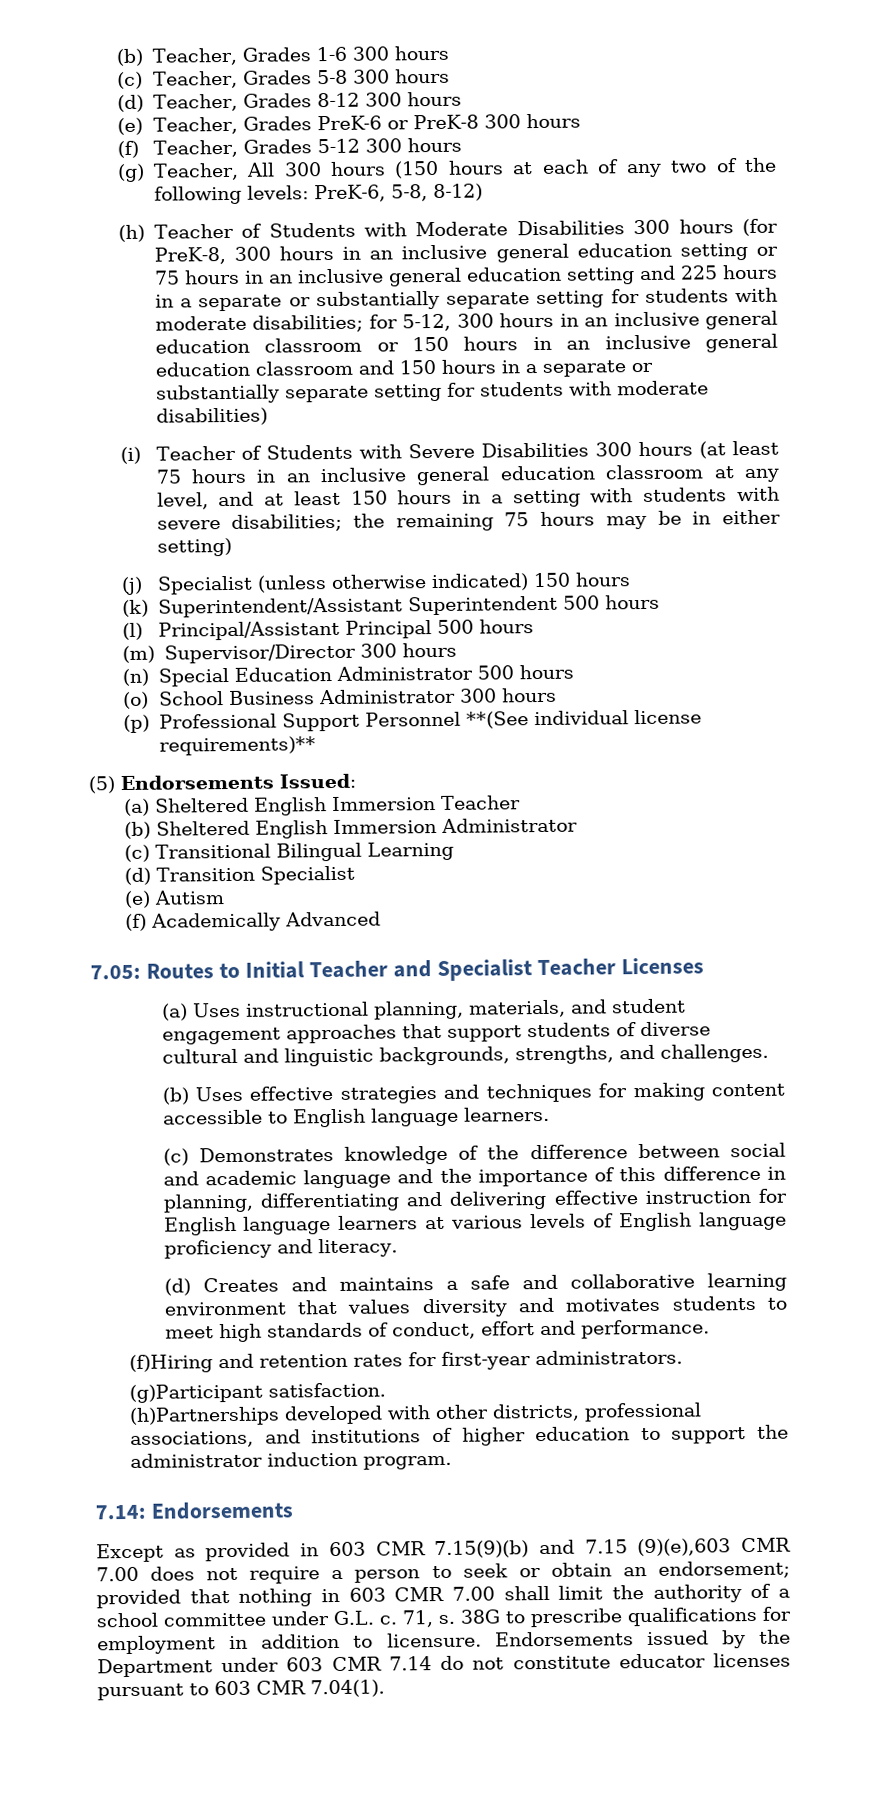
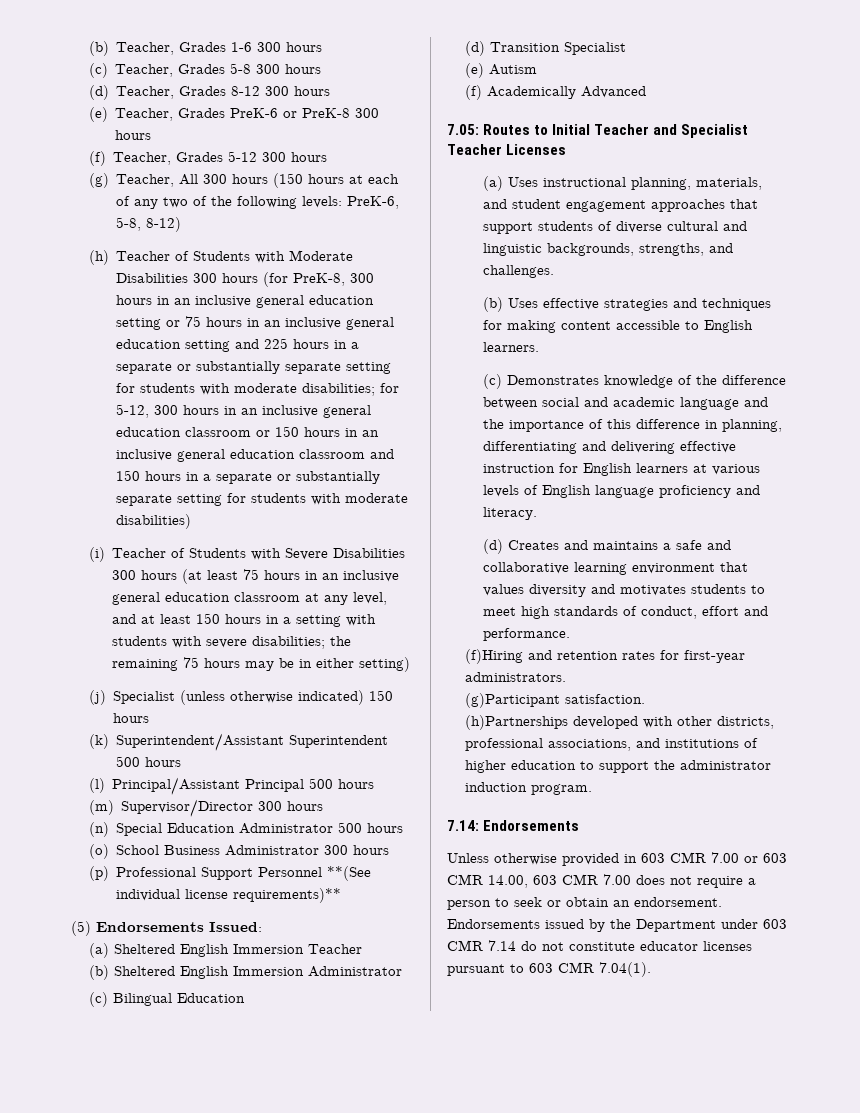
[155,841,455,862] Transitional Bilingual Learning -> [112,993,245,1006] Bilingual Education
[370,1107,459,1127] language -> (753, 326) none
[243,1216,332,1235] language -> (632, 469) none
[96,1543,196,1563] Except as -> [447,853,557,865] Unless otherwise
[434,1538,732,1559] 7.15(9)(b) and 7.15 (9)(e),603 -> [711,852,787,863] [447,874,557,888] 7.00 or 603 CMR 14.00, 603
[658,1560,790,1579] [96,1583,790,1609] [96,1606,791,1628] [97,1632,482,1655] endorsement; provided that nothing in 603 CMR 7.00 shall limit the authority of a school committee under G.L. c. 71, s. 38G to prescribe qualifications for employment in addition to licensure. -> [634,897,722,907] endorsement.

